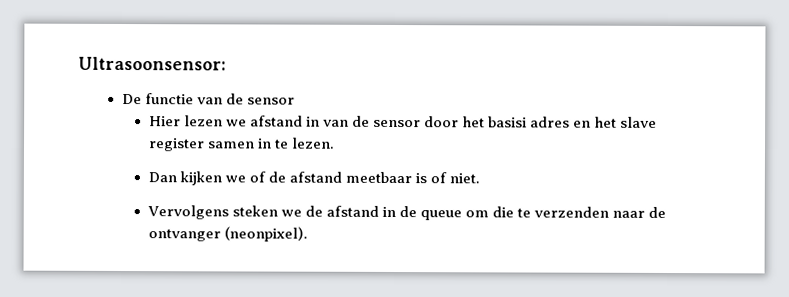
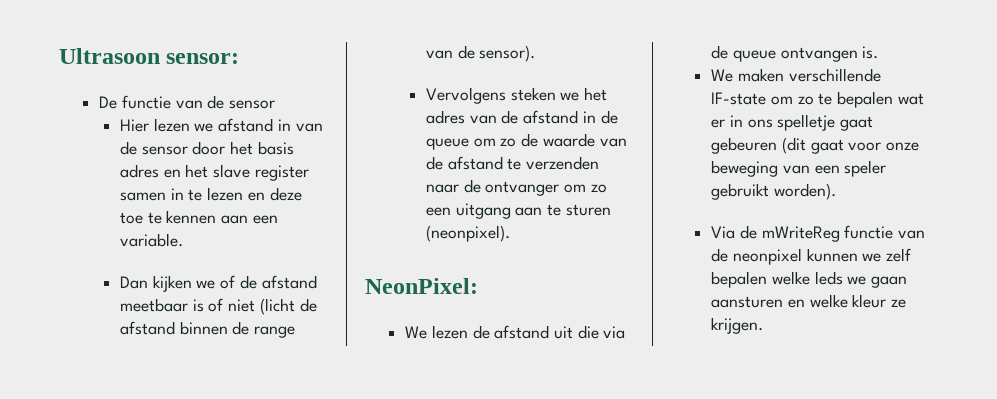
[78,56,226,71] Ultrasoonsensor: -> [59,48,240,64] Ultrasoon sensor:
[488,116,528,128] basisi -> [257,141,294,155] basis
[290,137,335,149] lezen. -> [207,187,302,201] [120,210,278,224] [120,233,184,247] lezen en deze toe te kennen aan een variable.
[449,173,481,184] niet. -> [228,298,317,315] [120,321,296,338] [426,45,536,62] niet (licht de afstand binnen de range van de sensor).
(302, 213) none -> [584,87,608,101] [426,110,497,124] het adres van
[492,206,515,218] die -> [500,133,627,147] [426,156,503,170] zo de waarde van de afstand
[223,226,308,242] (neonpixel). -> [564,184,607,193] [426,203,611,219] [426,225,511,242] [365,278,478,294] [405,325,626,339] [711,45,879,62] [711,68,881,82] [711,91,924,108] [711,114,874,131] [711,137,920,154] [711,160,887,177] [711,183,836,200] [711,225,926,242] [711,248,912,265] [711,271,908,288] [711,294,907,308] [711,317,764,334] om zo een uitgang aan te sturen (neonpixel). // NeonPixel: // We lezen de afstand uit die via de queue ontvangen is. // We maken verschillende IF-state om zo te bepalen wat er in ons spelletje gaat gebeuren (dit gaat voor onze beweging van een speler gebruikt worden). // Via de mWriteReg functie van de neonpixel kunnen we zelf bepalen welke leds we gaan aansturen en welke kleur ze krijgen.

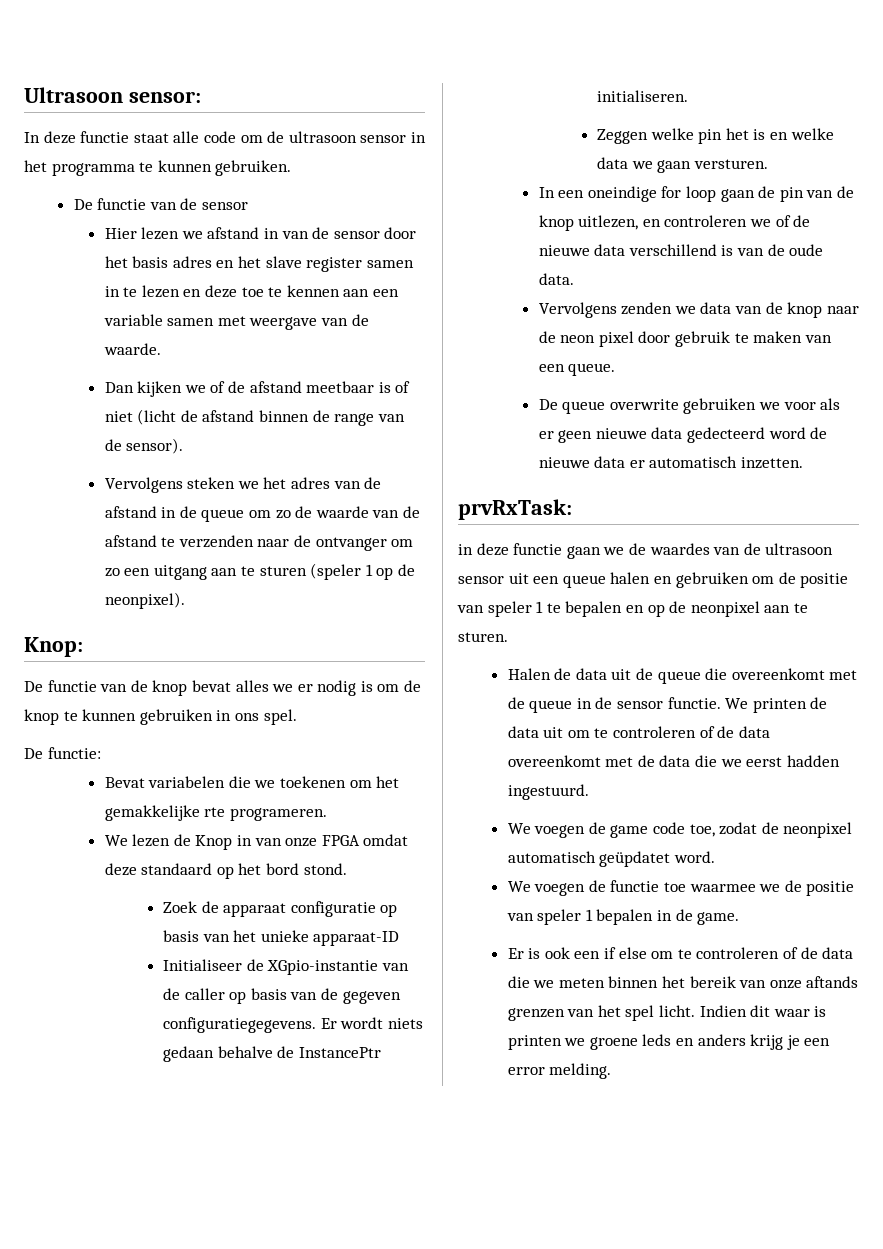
(240, 58) none -> [24,131,426,144] [24,160,292,176] // In deze functie staat alle code om de ultrasoon sensor in het programma te kunnen gebruiken.
[120,233,184,247] variable. -> [103,314,369,330] [103,343,161,355] variable samen met weergave van de waarde.
[426,225,511,242] [365,278,478,294] [405,325,626,339] [711,45,879,62] [711,68,881,82] [711,91,924,108] [711,114,874,131] [711,137,920,154] [711,160,887,177] [711,183,836,200] [711,225,926,242] [711,248,912,265] [711,271,908,288] [711,294,907,308] [711,317,764,334] (neonpixel). // NeonPixel: // We lezen de afstand uit die via de queue ontvangen is. // We maken verschillende IF-state om zo te bepalen wat er in ons spelletje gaat gebeuren (dit gaat voor onze beweging van een speler gebruikt worden). // Via de mWriteReg functie van de neonpixel kunnen we zelf bepalen welke leds we gaan aansturen en welke kleur ze krijgen. -> [310,563,415,580] [104,592,185,609] [24,637,83,657] [24,680,422,696] [24,709,297,725] [24,747,101,759] [104,776,400,788] [104,805,327,821] [104,834,409,850] [104,863,347,879] [163,901,398,917] [163,930,400,946] [163,959,409,975] [163,988,401,1004] [163,1017,423,1033] [163,1046,381,1062] [597,90,688,102] [597,128,834,144] [597,157,768,173] [538,186,854,202] [538,215,811,231] [538,244,824,256] [538,273,574,285] [538,302,859,318] [538,331,832,347] [538,363,616,376] [538,398,841,414] [538,427,828,443] [538,456,803,469] [458,499,572,520] [458,543,834,559] [458,572,849,588] [457,601,808,617] [458,632,508,642] [507,668,858,684] [507,697,828,713] [507,726,770,738] [507,755,840,767] [507,784,589,800] [507,822,853,838] [507,851,715,867] [507,880,855,896] [506,909,740,925] [507,947,854,959] [507,976,859,989] [507,1005,827,1021] [507,1034,831,1050] [507,1063,612,1079] (speler 1 op de neonpixel). // Knop: // De functie van de knop bevat alles we er nodig is om de knop te kunnen gebruiken in ons spel. // De functie: // Bevat variabelen die we toekenen om het gemakkelijke rte programeren. // We lezen de Knop in van onze FPGA omdat deze standaard op het bord stond. // Zoek de apparaat configuratie op basis van het unieke apparaat-ID // Initialiseer de XGpio-instantie van de caller op basis van de gegeven configuratiegegevens. Er wordt niets gedaan behalve de InstancePtr initialiseren. // Zeggen welke pin het is en welke data we gaan versturen. // In een oneindige for loop gaan de pin van de knop uitlezen, en controleren we of de nieuwe data verschillend is van de oude data. // Vervolgens zenden we data van de knop naar de neon pixel door gebruik te maken van een queue. // De queue overwrite gebruiken we voor als er geen nieuwe data gedecteerd word de nieuwe data er automatisch inzetten. // prvRxTask: // in deze functie gaan we de waardes van de ultrasoon sensor uit een queue halen en gebruiken om de positie van speler 1 te bepalen en op de neonpixel aan te sturen. // Halen de data uit de queue die overeenkomt met de queue in de sensor functie. We printen de data uit om te controleren of de data overeenkomt met de data die we eerst hadden ingestuurd. // We voegen de game code toe, zodat de neonpixel automatisch geüpdatet word. // We voegen de functie toe waarmee we de positie van speler 1 bepalen in de game. // Er is ook een if else om te controleren of de data die we meten binnen het bereik van onze aftands grenzen van het spel licht. Indien dit waar is printen we groene leds en anders krijg je een error melding.

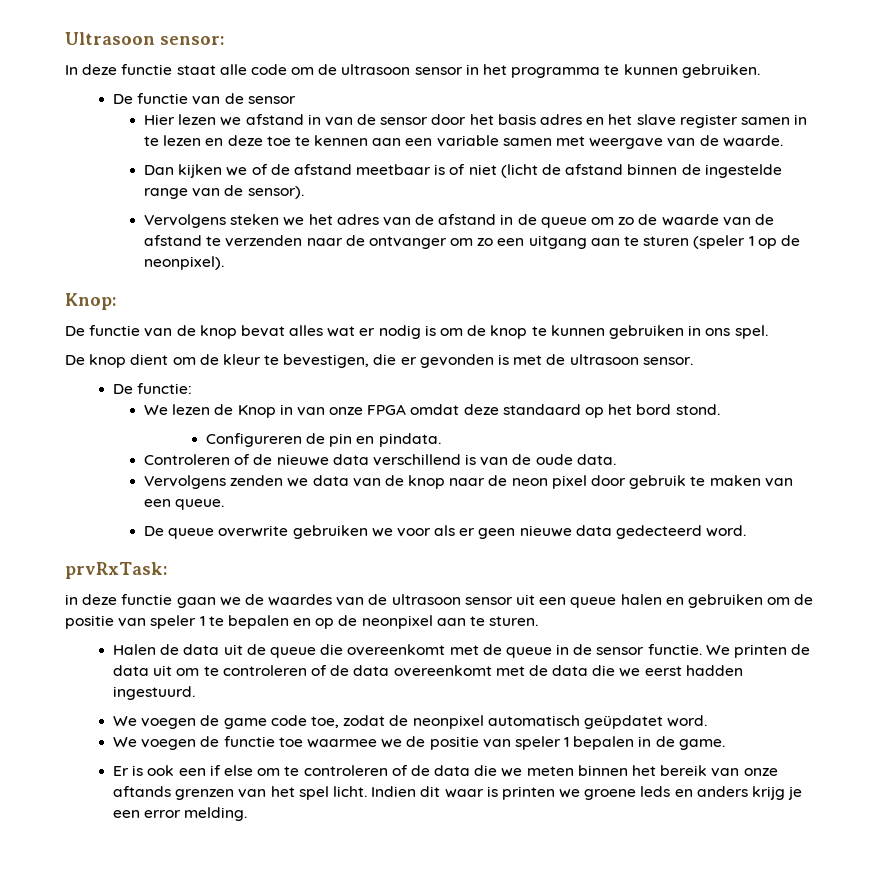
(330, 416) none -> [704,164,782,178] ingestelde
[272,684,294,692] we -> [327,326,356,337] wat
[47,747,101,759] [104,776,400,788] [104,805,327,821] functie: // Bevat variabelen die we toekenen om het gemakkelijke rte programeren. -> [89,354,693,368] [113,383,193,394] knop dient om de kleur te bevestigen, die er gevonden is met de ultrasoon sensor. // De functie:
[163,901,398,917] [163,930,400,946] [163,959,409,975] [163,988,401,1004] [163,1017,423,1033] [163,1046,381,1062] [597,90,688,102] [597,128,834,144] [597,157,768,173] [538,186,854,202] [538,215,771,231] Zoek de apparaat configuratie op basis van het unieke apparaat-ID // Initialiseer de XGpio-instantie van de caller op basis van de gegeven configuratiegegevens. Er wordt niets gedaan behalve de InstancePtr initialiseren. // Zeggen welke pin het is en welke data we gaan versturen. // In een oneindige for loop gaan de pin van de knop uitlezen, en controleren we -> [205,433,441,447] [143,454,230,465] Configureren de pin en pindata. // Controleren
[768,427,828,439] [538,456,803,469] word de nieuwe data er automatisch inzetten. -> [706,525,747,537] word.

